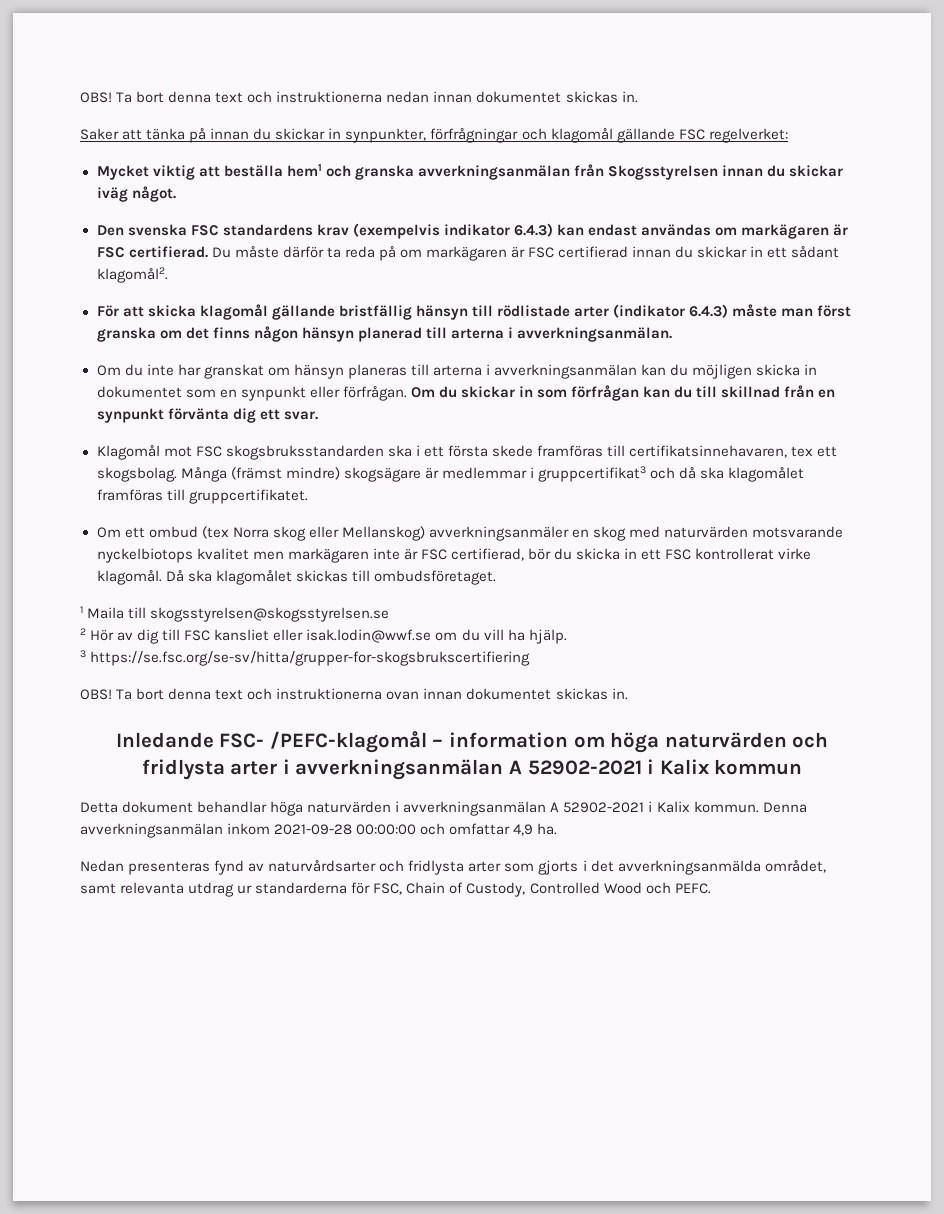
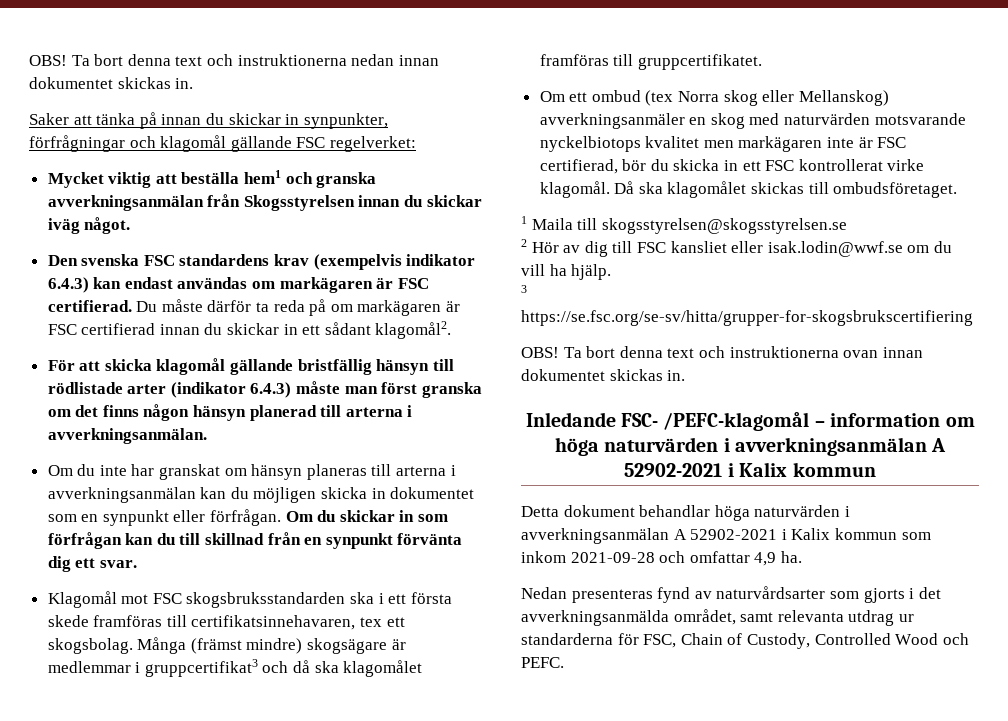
[792,732,829,748] [141,759,278,780] och fridlysta arter -> (719, 444) none
[693,801,807,813] [80,823,223,838] kommun. Denna avverkningsanmälan -> [834,528,931,540] kommun som
[356,824,417,835] 00:00:00 -> (655, 557) none
[379,860,502,875] och fridlysta arter -> (826, 592) none

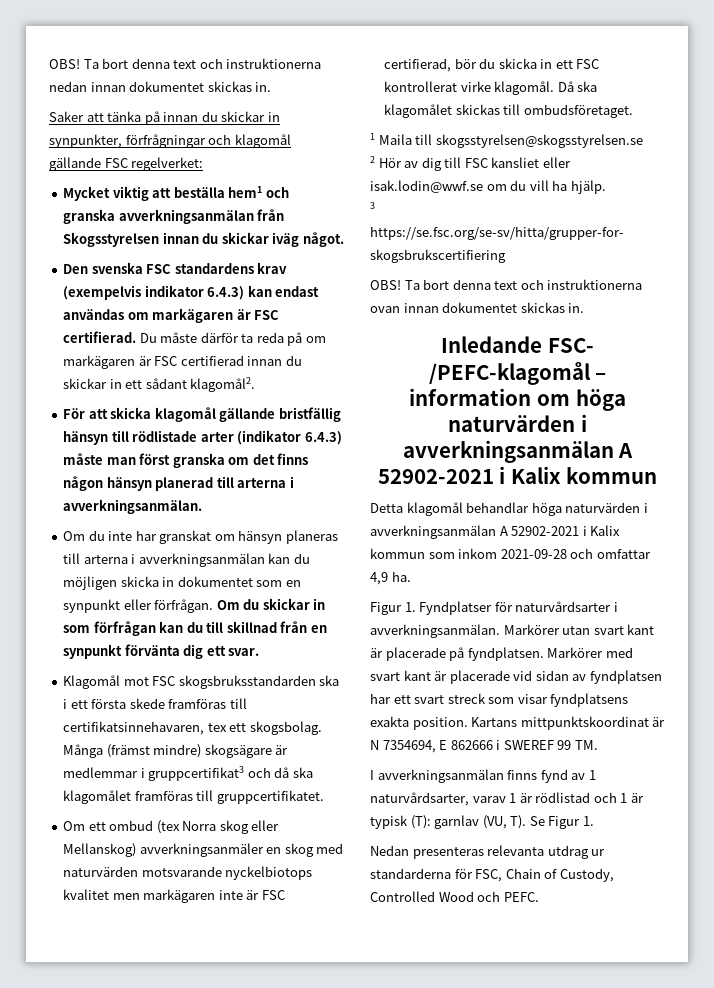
[563,505,635,517] dokument -> [406,502,463,516] klagomål
[521,586,941,603] [521,609,774,626] Nedan presenteras fynd av naturvårdsarter som gjorts i det avverkningsanmälda området, samt -> [370,601,618,615] [370,624,655,638] [370,647,633,661] [370,670,662,684] [370,693,629,707] [370,716,666,730] [370,740,598,753] [370,769,596,783] [370,792,644,806] [370,815,594,829] [370,845,484,859] Figur 1. Fyndplatser för naturvårdsarter i avverkningsanmälan. Markörer utan svart kant är placerade på fyndplatsen. Markörer med svart kant är placerade vid sidan av fyndplatsen har ett svart streck som visar fyndplatsens exakta position. Kartans mittpunktskoordinat är N 7354694, E 862666 i SWEREF 99 TM. // I avverkningsanmälan finns fynd av 1 naturvårdsarter, varav 1 är rödlistad och 1 är typisk (T): garnlav (VU, T). Se Figur 1. // Nedan presenteras

